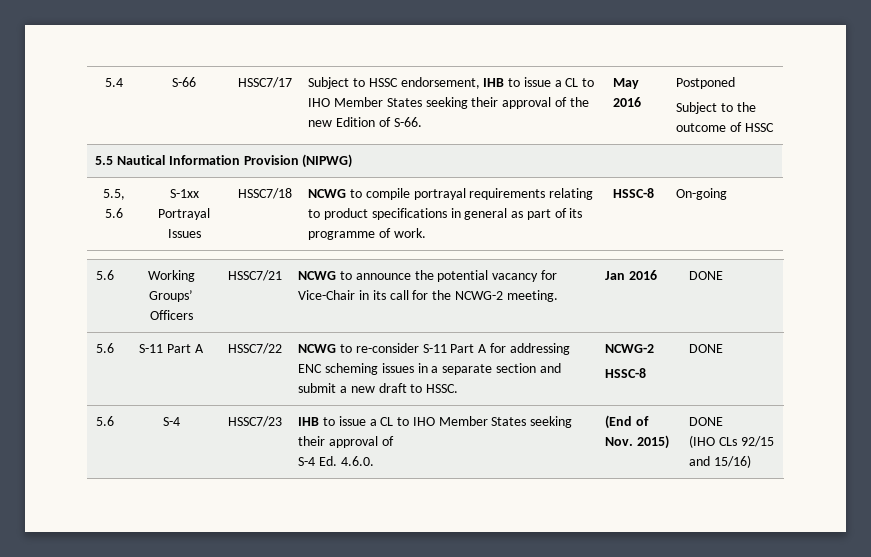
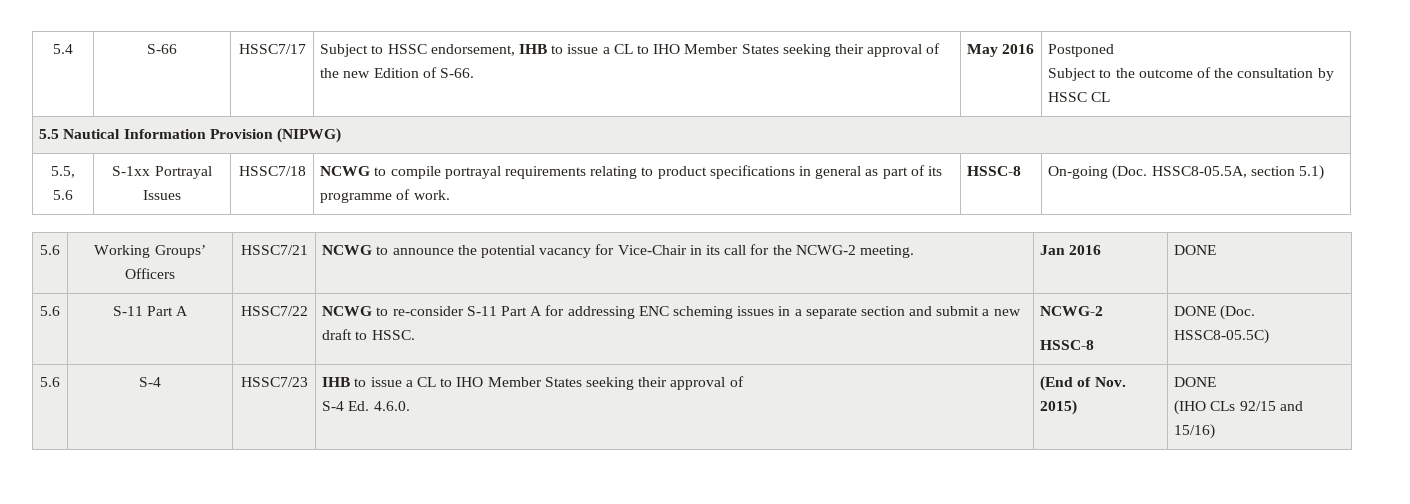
[744,123,774,132] HSSC -> [1214,68,1334,81] [1048,92,1111,102] the consultation by HSSC CL
(728, 194) none -> [1112,165,1325,180] (Doc. HSSC8-05.5A, section 5.1)
(724, 348) none -> [1220,305,1256,320] [1174,329,1270,344] (Doc. HSSC8-05.5C)

